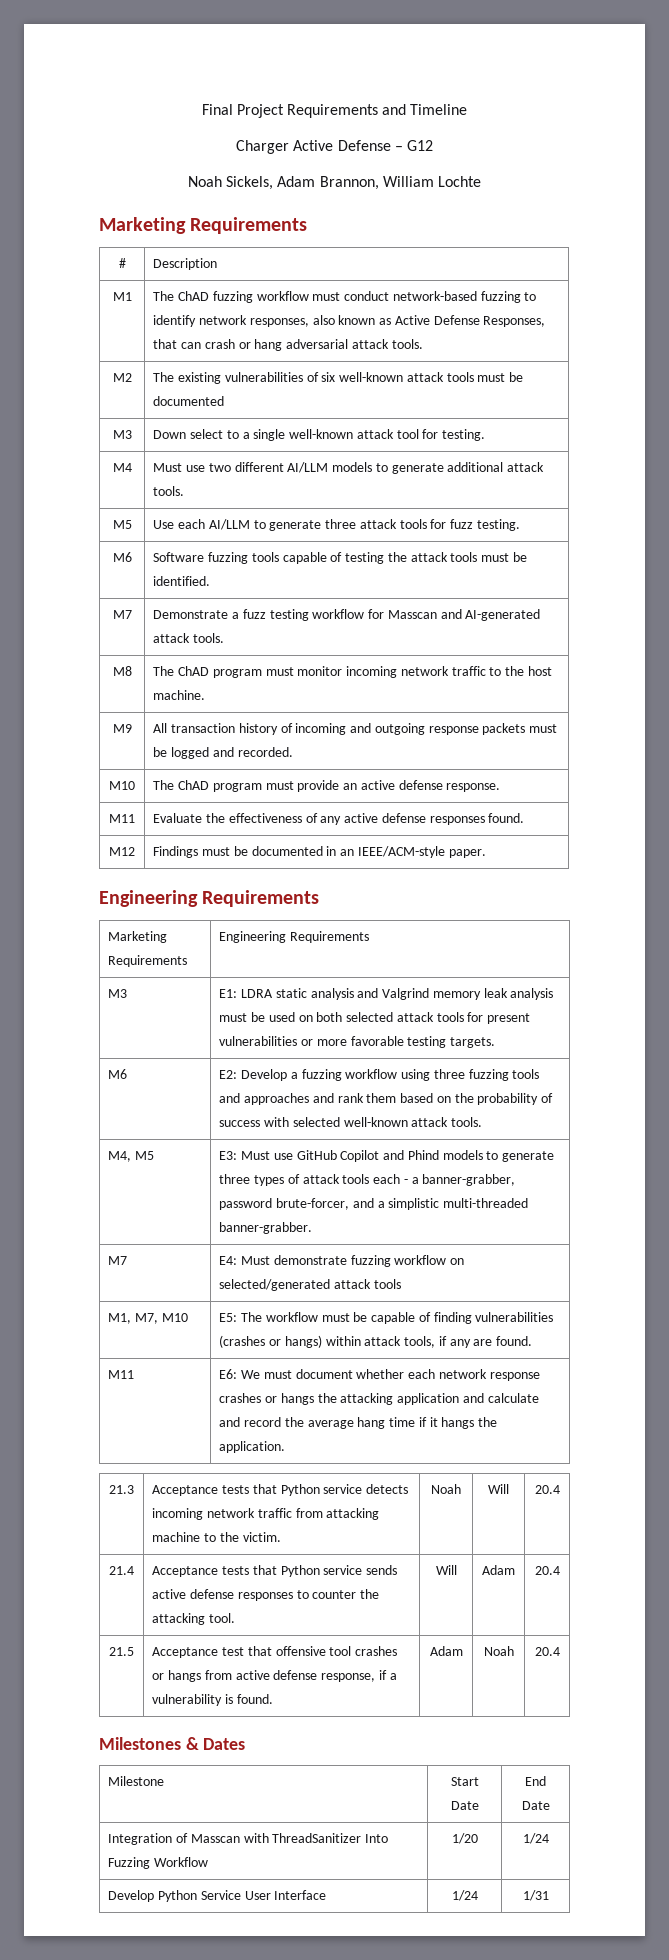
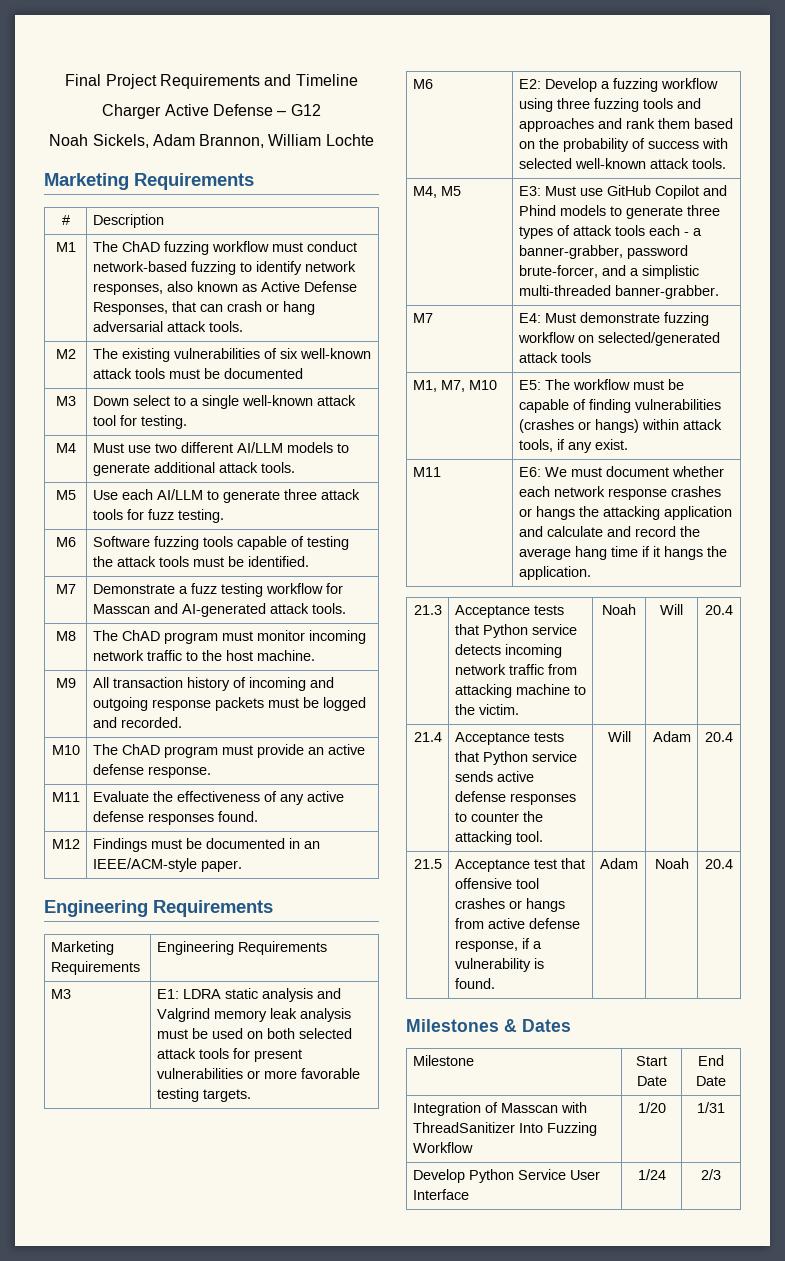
[473,1336,533,1346] are found. -> [594,439,628,450] exist.
[522,1833,549,1844] 1/24 -> [697,1102,725,1113] 1/31
[522,1890,549,1901] 1/31 -> [701,1169,721,1180] 2/3

